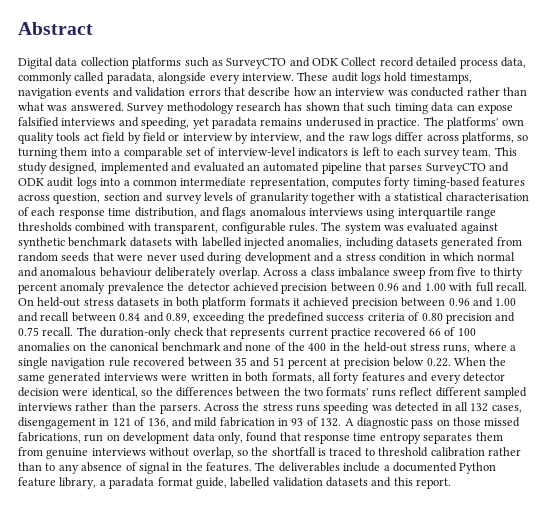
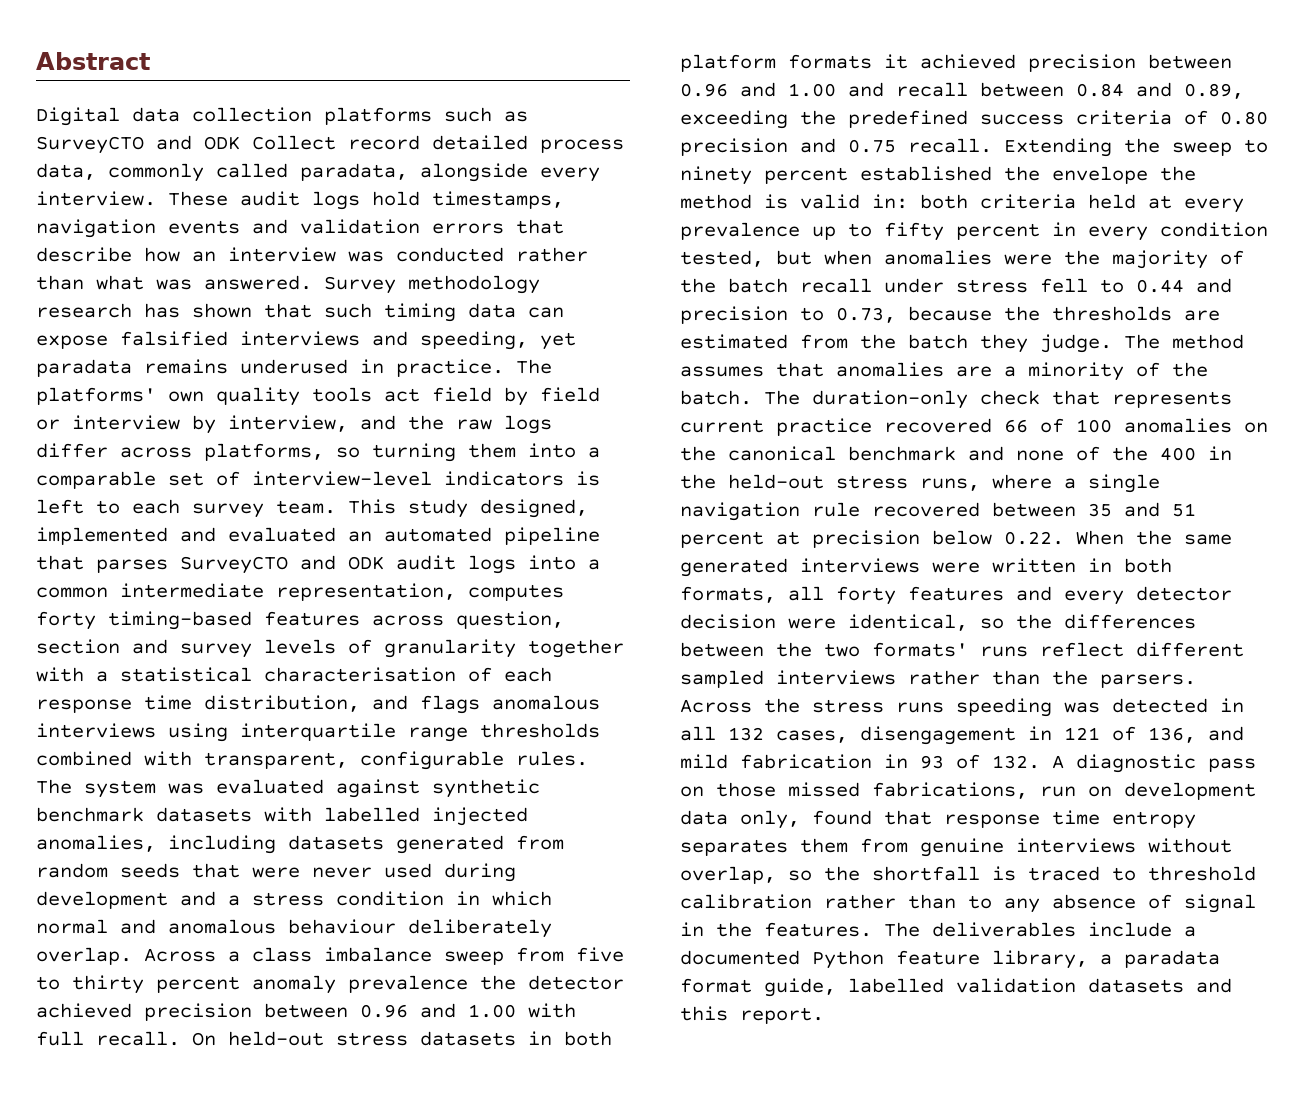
(74, 331) none -> [1004,138,1268,157] [680,166,1196,185] [680,194,1244,213] [680,222,1268,241] [680,250,1244,269] [680,278,1232,293] [680,306,1220,324] [680,334,1244,353] [680,362,1208,381] [680,390,752,405] Extending the sweep to ninety percent established the envelope the method is valid in: both criteria held at every prevalence up to fifty percent in every condition tested, but when anomalies were the majority of the batch recall under stress fell to 0.44 and precision to 0.73, because the thresholds are estimated from the batch they judge. The method assumes that anomalies are a minority of the batch.

